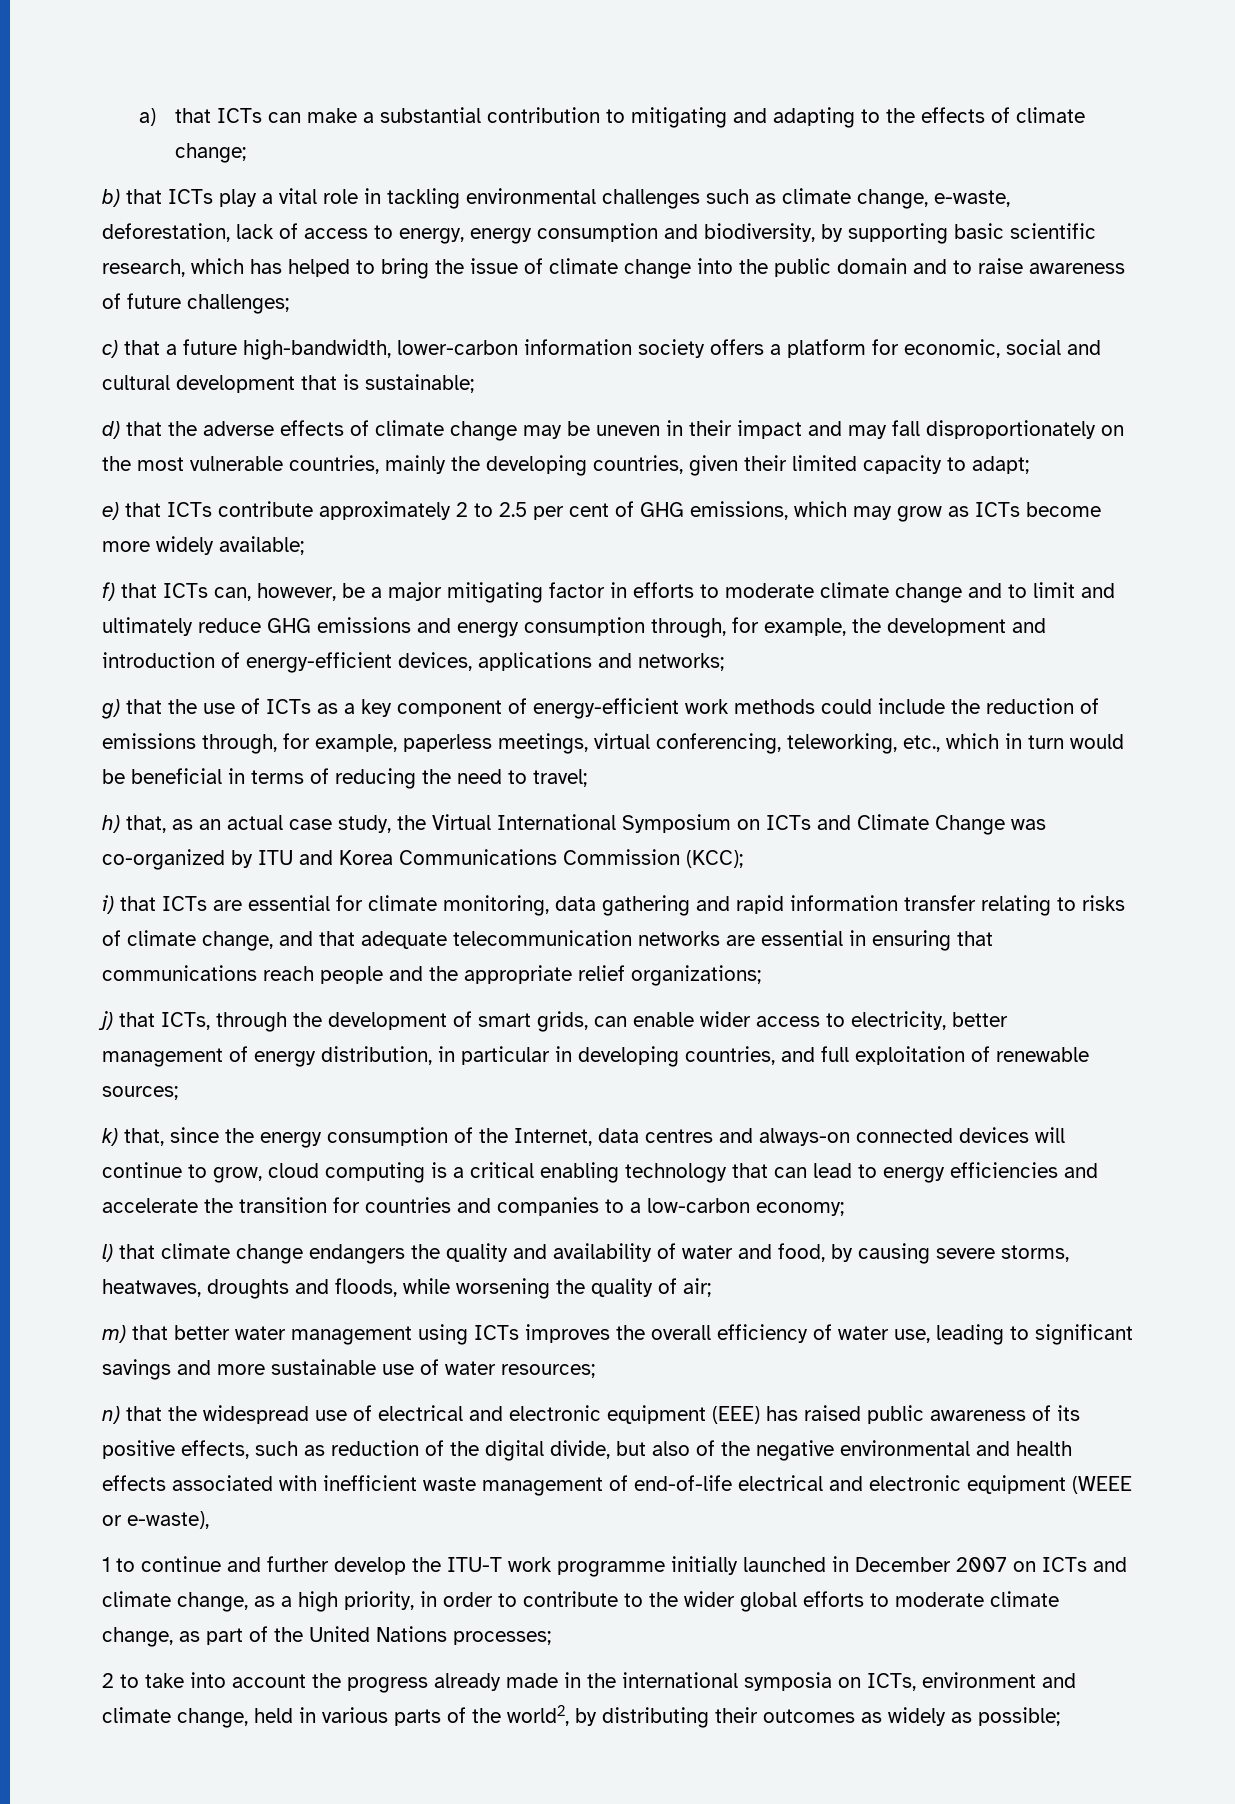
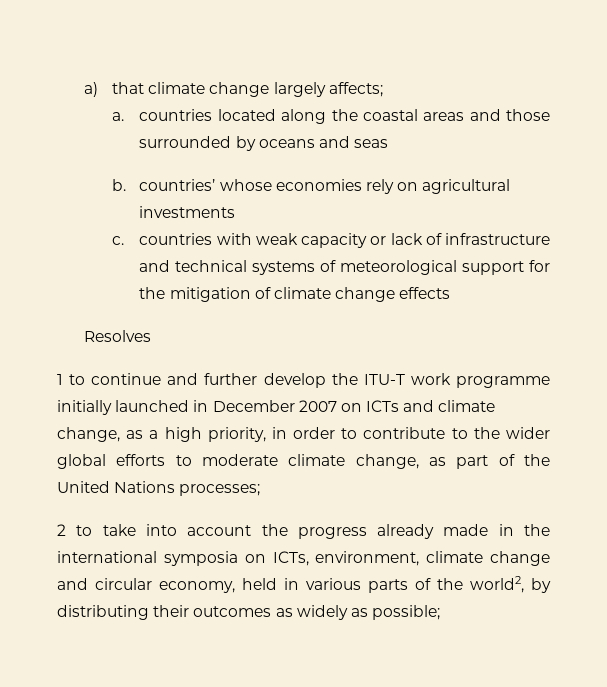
[216,107,1085,128] [174,143,246,163] [102,188,1010,209] [102,223,1096,244] [102,258,1125,279] [102,293,289,314] [102,339,1101,360] [102,374,474,393] [102,420,1124,441] [102,455,1029,476] [102,501,1101,522] [102,536,304,555] [102,582,1115,603] [102,617,1046,638] [102,652,724,673] [101,698,1099,719] [102,733,1124,754] [102,768,587,789] [102,814,1046,835] [102,849,743,870] [102,895,1125,916] [102,930,993,951] [102,965,761,986] [98,1011,1008,1032] [102,1046,1089,1067] [102,1086,178,1100] [102,1127,1065,1148] [102,1162,1098,1183] [102,1197,844,1216] [102,1243,1069,1264] [102,1278,711,1299] [102,1324,1133,1345] [102,1359,595,1380] [102,1405,1080,1424] [102,1440,1072,1461] [102,1475,1132,1496] [102,1511,209,1529] ICTs can make a substantial contribution to mitigating and adapting to the effects of climate change; // b) that ICTs play a vital role in tackling environmental challenges such as climate change, e-waste, deforestation, lack of access to energy, energy consumption and biodiversity, by supporting basic scientific research, which has helped to bring the issue of climate change into the public domain and to raise awareness of future challenges; // c) that a future high-bandwidth, lower-carbon information society offers a platform for economic, social and cultural development that is sustainable; // d) that the adverse effects of climate change may be uneven in their impact and may fall disproportionately on the most vulnerable countries, mainly the developing countries, given their limited capacity to adapt; // e) that ICTs contribute approximately 2 to 2.5 per cent of GHG emissions, which may grow as ICTs become more widely available; // f) that ICTs can, however, be a major mitigating factor in efforts to moderate climate change and to limit and ultimately reduce GHG emissions and energy consumption through, for example, the development and introduction of energy-efficient devices, applications and networks; // g) that the use of ICTs as a key component of energy-efficient work methods could include the reduction of emissions through, for example, paperless meetings, virtual conferencing, teleworking, etc., which in turn would be beneficial in terms of reducing the need to travel; // h) that, as an actual case study, the Virtual International Symposium on ICTs and Climate Change was co-organized by ITU and Korea Communications Commission (KCC); // i) that ICTs are essential for climate monitoring, data gathering and rapid information transfer relating to risks of climate change, and that adequate telecommunication networks are essential in ensuring that communications reach people and the appropriate relief organizations; // j) that ICTs, through the development of smart grids, can enable wider access to electricity, better management of energy distribution, in particular in developing countries, and full exploitation of renewable sources; // k) that, since the energy consumption of the Internet, data centres and always-on connected devices will continue to grow, cloud computing is a critical enabling technology that can lead to energy efficiencies and accelerate the transition for countries and companies to a low-carbon economy; // l) that climate change endangers the quality and availability of water and food, by causing severe storms, heatwaves, droughts and floods, while worsening the quality of air; // m) that better water management using ICTs improves the overall efficiency of water use, leading to significant savings and more sustainable use of water resources; // n) that the widespread use of electrical and electronic equipment (EEE) has raised public awareness of its positive effects, such as reduction of the digital divide, but also of the negative environmental and health effects associated with inefficient waste management of end-of-life electrical and electronic equipment (WEEE or e-waste), -> [148,82,383,97] [111,109,550,124] [139,136,389,151] [111,179,511,194] [139,206,236,218] [111,233,550,248] [139,260,550,275] [139,287,451,302] [84,330,152,342] climate change largely affects; // a. countries located along the coastal areas and those surrounded by oceans and seas // b. countries’ whose economies rely on agricultural investments // c. countries with weak capacity or lack of infrastructure and technical systems of meteorological support for the mitigation of climate change effects // Resolves
[922,1672,1076,1688] [102,1707,248,1728] environment and climate change, -> [315,551,550,566] [57,578,235,593] environment, climate change and circular economy,

